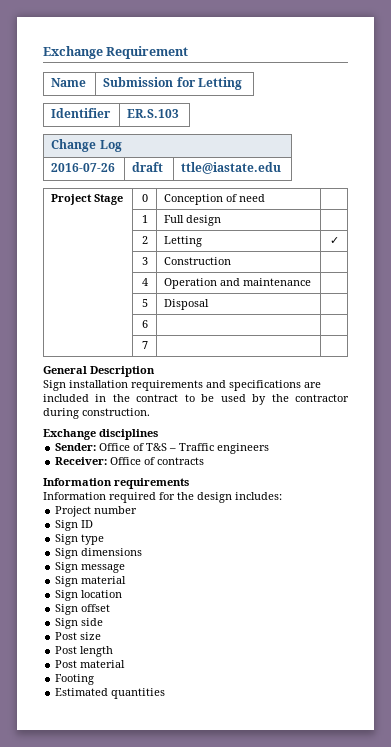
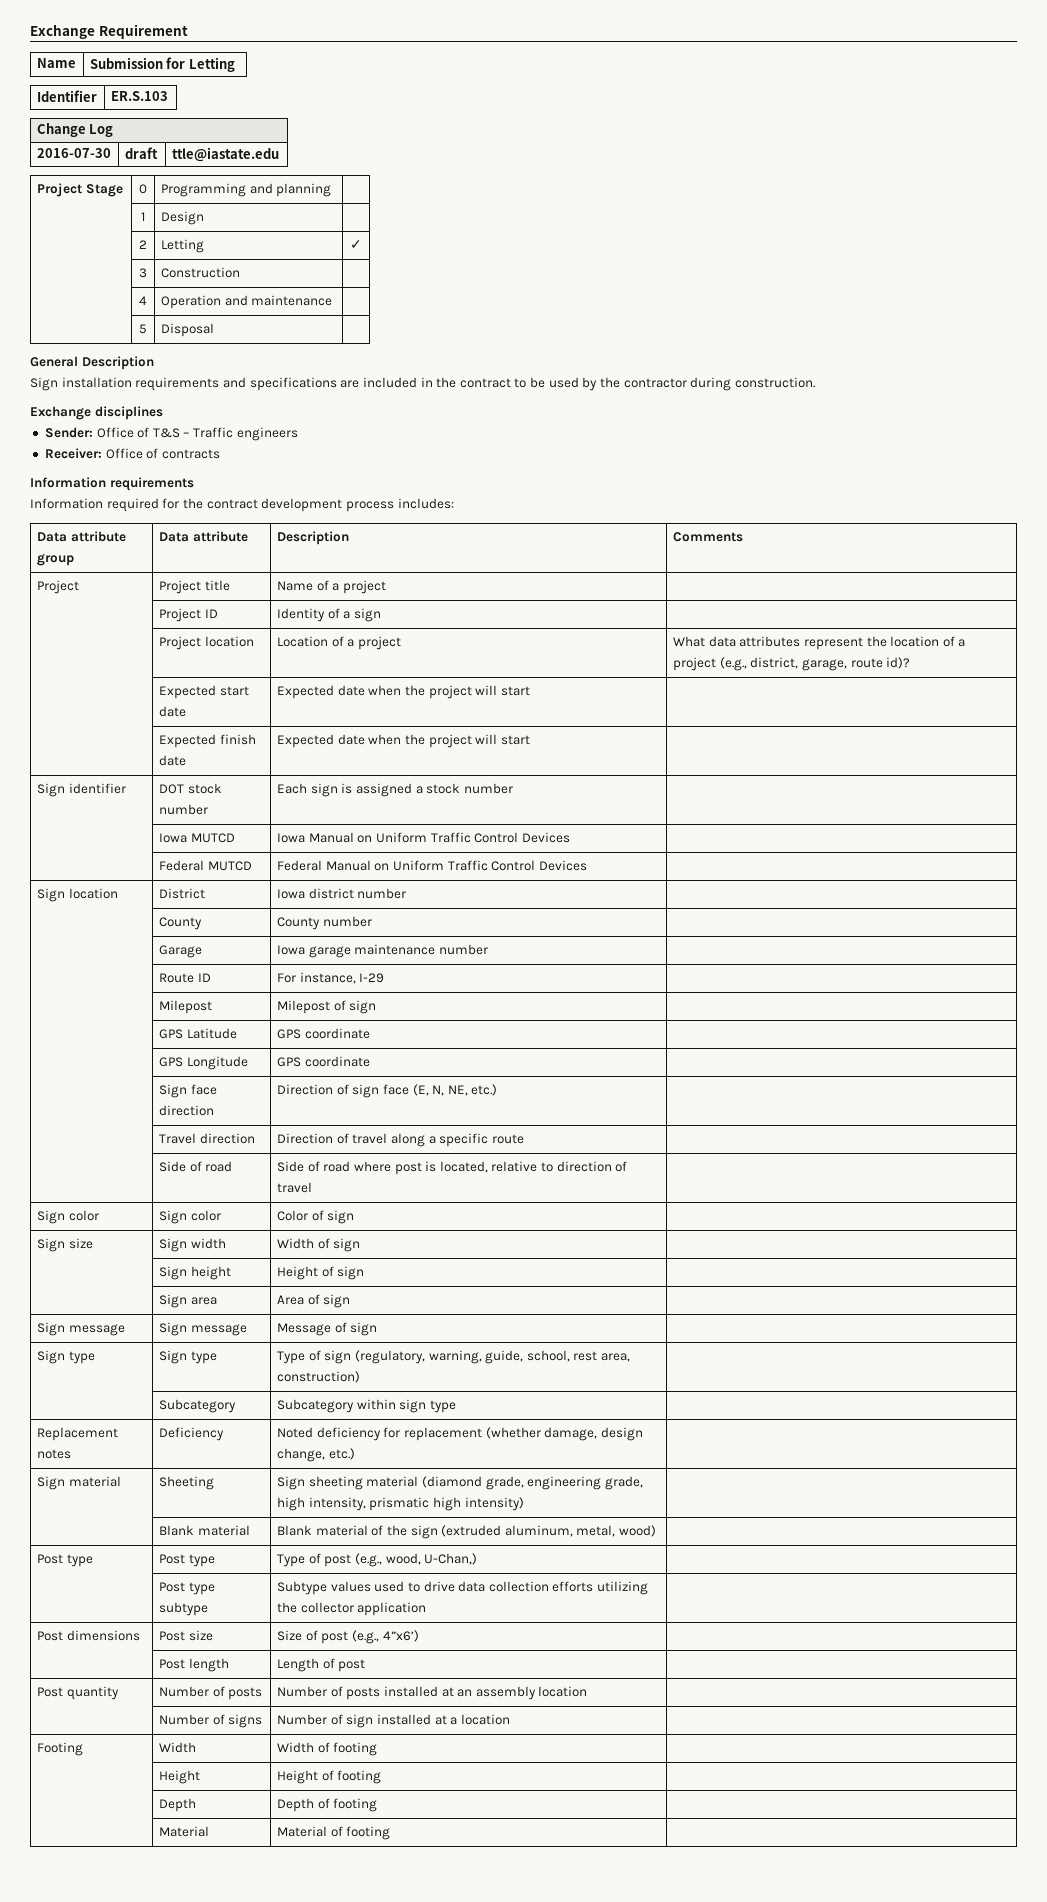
[51,163,116,172] 2016-07-26 -> [36,148,111,158] 2016-07-30
[164,194,266,205] [141,215,148,223] [164,215,222,226] Conception of need | // | 1 | Full design -> [160,183,332,197] [141,212,145,221] [160,211,204,225] Programming and planning | // | 1 | Design
[141,320,148,328] [141,341,148,349] // | 6 | | // | 7 | | -> (214, 330) none
[197,492,282,503] [55,506,138,517] [55,520,94,531] [55,534,105,545] [55,548,143,559] [55,562,126,573] [55,576,127,587] [55,590,123,601] [55,604,111,615] [55,618,104,629] [55,632,102,640] [55,646,114,657] [55,660,126,668] [55,674,95,685] [55,688,166,699] design includes: // Project number // Sign ID // Sign type // Sign dimensions // Sign message // Sign material // Sign location // Sign offset // Sign side // Post size // Post length // Post material // Footing // Estimated quantities -> [206,498,454,512] [36,531,126,542] [36,553,74,566] [158,531,248,542] [276,531,349,545] [672,532,743,542] [36,580,79,594] [158,580,230,594] [276,580,386,594] [158,608,218,622] [276,608,381,622] [158,636,254,650] [276,636,401,650] [672,636,966,650] [672,657,911,671] [158,685,249,699] [158,706,186,717] [276,685,530,699] [158,734,256,748] [158,755,186,766] [276,734,530,748] [36,783,126,797] [158,783,222,794] [158,804,208,815] [276,783,513,797] [158,833,235,843] [276,832,570,843] [158,860,252,871] [276,860,587,871] [36,888,118,902] [158,888,205,899] [276,888,407,899] [158,917,202,930] [276,916,372,930] [158,945,202,958] [276,944,488,958] [158,973,211,983] [276,972,385,984] [158,1000,212,1014] [276,1000,377,1014] [158,1028,237,1039] [276,1028,370,1039] [158,1056,248,1070] [276,1056,370,1067] [158,1084,217,1098] [158,1105,214,1116] [276,1084,498,1098] [158,1133,255,1144] [276,1133,524,1147] [158,1161,233,1172] [276,1161,628,1175] [276,1182,312,1193] [36,1210,99,1224] [158,1210,221,1224] [276,1210,355,1224] [36,1238,93,1252] [158,1238,226,1252] [276,1238,361,1252] [158,1266,231,1280] [276,1266,365,1280] [158,1294,217,1308] [276,1294,351,1308] [36,1322,125,1336] [158,1322,247,1336] [276,1322,378,1336] [36,1350,95,1364] [158,1350,217,1364] [276,1350,631,1364] [276,1371,360,1383] [158,1399,236,1413] [276,1399,456,1413] [36,1427,118,1441] [36,1449,71,1459] [158,1427,224,1441] [276,1427,643,1441] [276,1448,355,1462] [36,1476,121,1490] [158,1476,214,1490] [276,1476,643,1490] [276,1497,524,1511] [158,1525,250,1536] [276,1525,657,1539] [36,1554,93,1567] [158,1554,215,1567] [276,1553,478,1567] [158,1582,215,1595] [158,1602,208,1616] [276,1581,649,1595] [276,1602,427,1616] [36,1630,140,1641] [158,1630,213,1641] [276,1630,419,1644] [158,1658,229,1672] [276,1658,366,1672] [36,1686,119,1700] [158,1686,263,1700] [276,1686,588,1700] [158,1714,263,1728] [276,1714,510,1728] [36,1742,83,1756] [158,1742,196,1753] [276,1742,378,1756] [158,1770,200,1784] [276,1770,382,1784] [158,1798,196,1812] [276,1798,378,1812] [158,1826,209,1837] [276,1826,391,1840] contract development process includes: // Data attribute group | Data attribute | Description | Comments // Project | Project title | Name of a project | // | Project ID | Identity of a sign | // | Project location | Location of a project | What data attributes represent the location of a project (e.g., district, garage, route id)? // | Expected start date | Expected date when the project will start | // | Expected finish date | Expected date when the project will start | // Sign identifier | DOT stock number | Each sign is assigned a stock number | // | Iowa MUTCD | Iowa Manual on Uniform Traffic Control Devices | // | Federal MUTCD | Federal Manual on Uniform Traffic Control Devices | // Sign location | District | Iowa district number | // | County | County number | // | Garage | Iowa garage maintenance number | // | Route ID | For instance, I-29 | // | Milepost | Milepost of sign | // | GPS Latitude | GPS coordinate | // | GPS Longitude | GPS coordinate | // | Sign face direction | Direction of sign face (E, N, NE, etc.) | // | Travel direction | Direction of travel along a specific route | // | Side of road | Side of road where post is located, relative to direction of travel | // Sign color | Sign color | Color of sign | // Sign size | Sign width | Width of sign | // | Sign height | Height of sign | // | Sign area | Area of sign | // Sign message | Sign message | Message of sign | // Sign type | Sign type | Type of sign (regulatory, warning, guide, school, rest area, construction) | // | Subcategory | Subcategory within sign type | // Replacement notes | Deficiency | Noted deficiency for replacement (whether damage, design change, etc.) | // Sign material | Sheeting | Sign sheeting material (diamond grade, engineering grade, high intensity, prismatic high intensity) | // | Blank material | Blank material of the sign (extruded aluminum, metal, wood) | // Post type | Post type | Type of post (e.g., wood, U-Chan,) | // | Post type subtype | Subtype values used to drive data collection efforts utilizing the collector application | // Post dimensions | Post size | Size of post (e.g., 4”x6’) | // | Post length | Length of post | // Post quantity | Number of posts | Number of posts installed at an assembly location | // | Number of signs | Number of sign installed at a location | // Footing | Width | Width of footing | // | Height | Height of footing | // | Depth | Depth of footing | // | Material | Material of footing |

